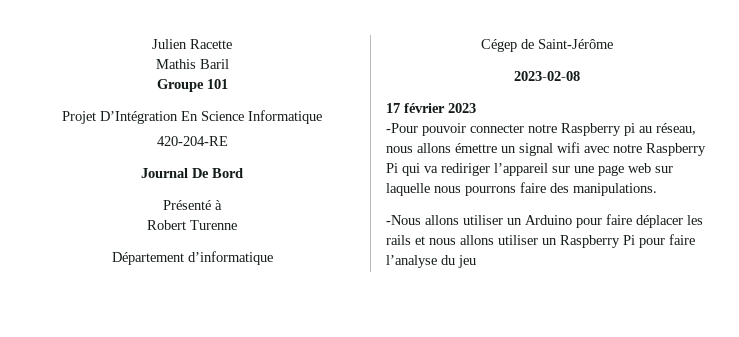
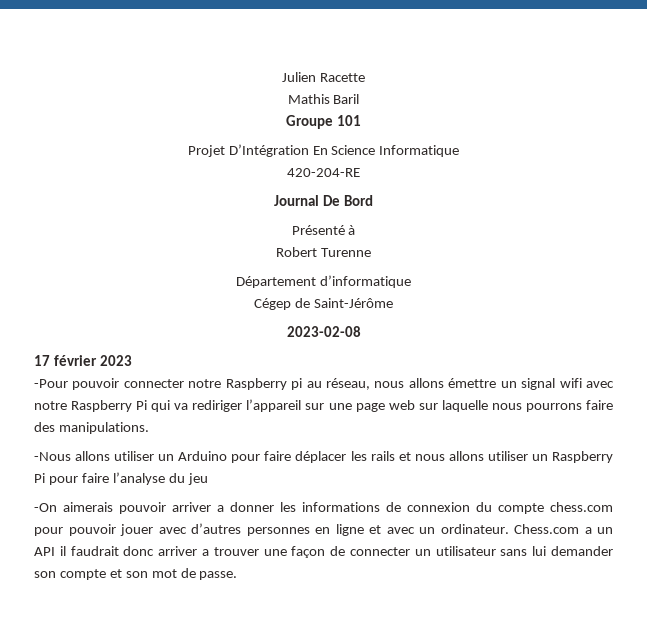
(476, 261) none -> [34,502,613,514] [34,523,613,536] [34,546,613,558] [34,568,238,580] // -On aimerais pouvoir arriver a donner les informations de connexion du compte chess.com pour pouvoir jouer avec d’autres personnes en ligne et avec un ordinateur. Chess.com a un API il faudrait donc arriver a trouver une façon de connecter un utilisateur sans lui demander son compte et son mot de passe.

